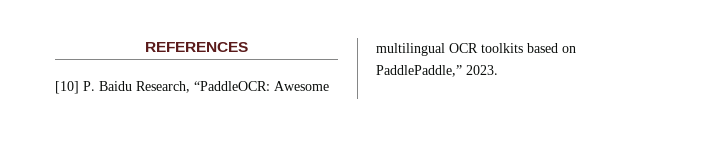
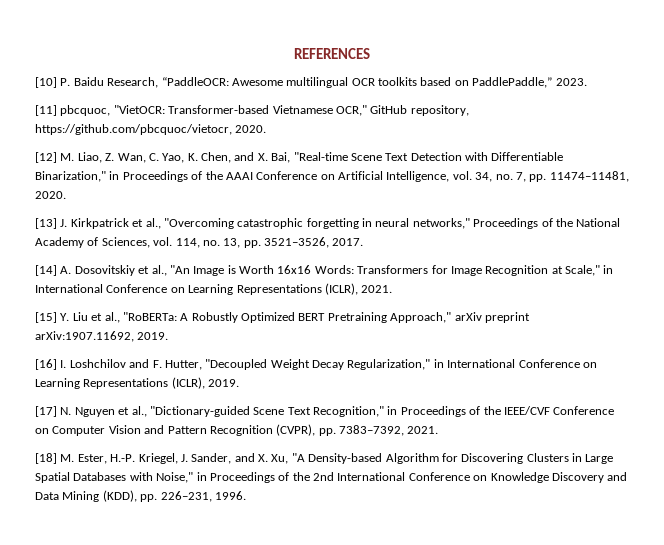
(498, 70) none -> [35,105,469,116] [35,124,267,135] [35,152,564,163] [35,171,629,182] [35,191,66,199] [35,218,621,229] [35,237,364,248] [35,265,614,276] [35,283,393,295] [35,312,530,323] [35,331,169,342] [35,359,597,370] [35,377,240,389] [35,406,615,417] [35,424,439,436] [35,453,614,464] [35,472,628,483] [35,490,246,502] // [11] pbcquoc, "VietOCR: Transformer-based Vietnamese OCR," GitHub repository, https://github.com/pbcquoc/vietocr, 2020. // [12] M. Liao, Z. Wan, C. Yao, K. Chen, and X. Bai, "Real-time Scene Text Detection with Differentiable Binarization," in Proceedings of the AAAI Conference on Artificial Intelligence, vol. 34, no. 7, pp. 11474–11481, 2020. // [13] J. Kirkpatrick et al., "Overcoming catastrophic forgetting in neural networks," Proceedings of the National Academy of Sciences, vol. 114, no. 13, pp. 3521–3526, 2017. // [14] A. Dosovitskiy et al., "An Image is Worth 16x16 Words: Transformers for Image Recognition at Scale," in International Conference on Learning Representations (ICLR), 2021. // [15] Y. Liu et al., "RoBERTa: A Robustly Optimized BERT Pretraining Approach," arXiv preprint arXiv:1907.11692, 2019. // [16] I. Loshchilov and F. Hutter, "Decoupled Weight Decay Regularization," in International Conference on Learning Representations (ICLR), 2019. // [17] N. Nguyen et al., "Dictionary-guided Scene Text Recognition," in Proceedings of the IEEE/CVF Conference on Computer Vision and Pattern Recognition (CVPR), pp. 7383–7392, 2021. // [18] M. Ester, H.-P. Kriegel, J. Sander, and X. Xu, "A Density-based Algorithm for Discovering Clusters in Large Spatial Databases with Noise," in Proceedings of the 2nd International Conference on Knowledge Discovery and Data Mining (KDD), pp. 226–231, 1996.

